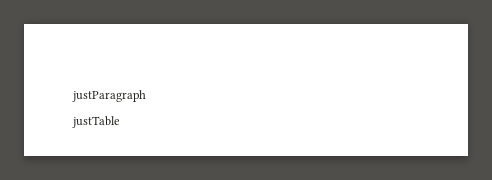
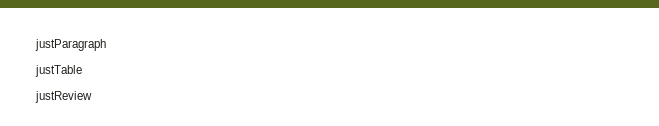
(120, 122) none -> [35,91,92,103] // justReview

